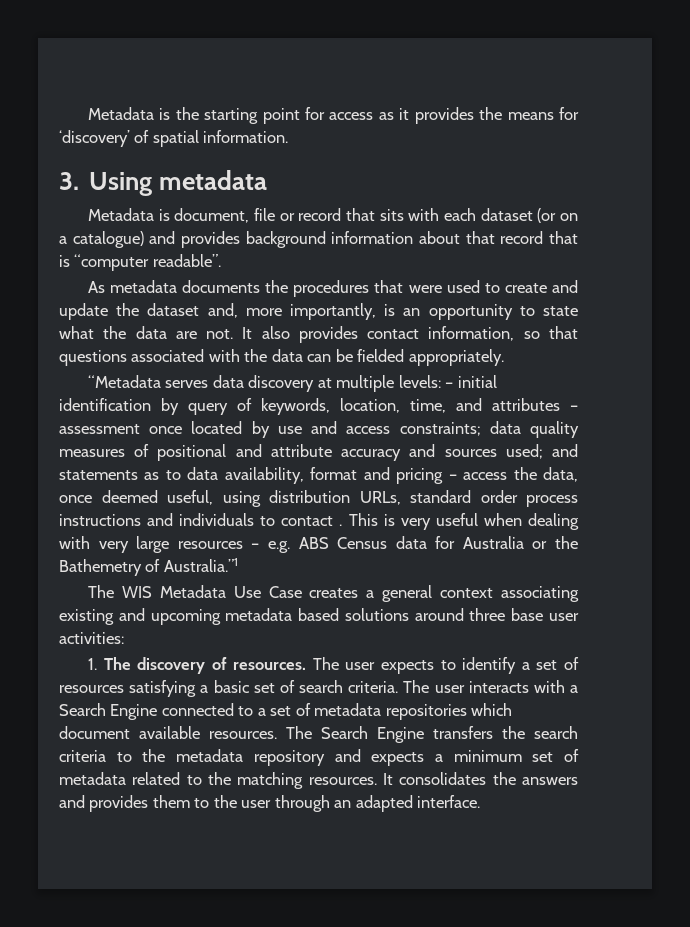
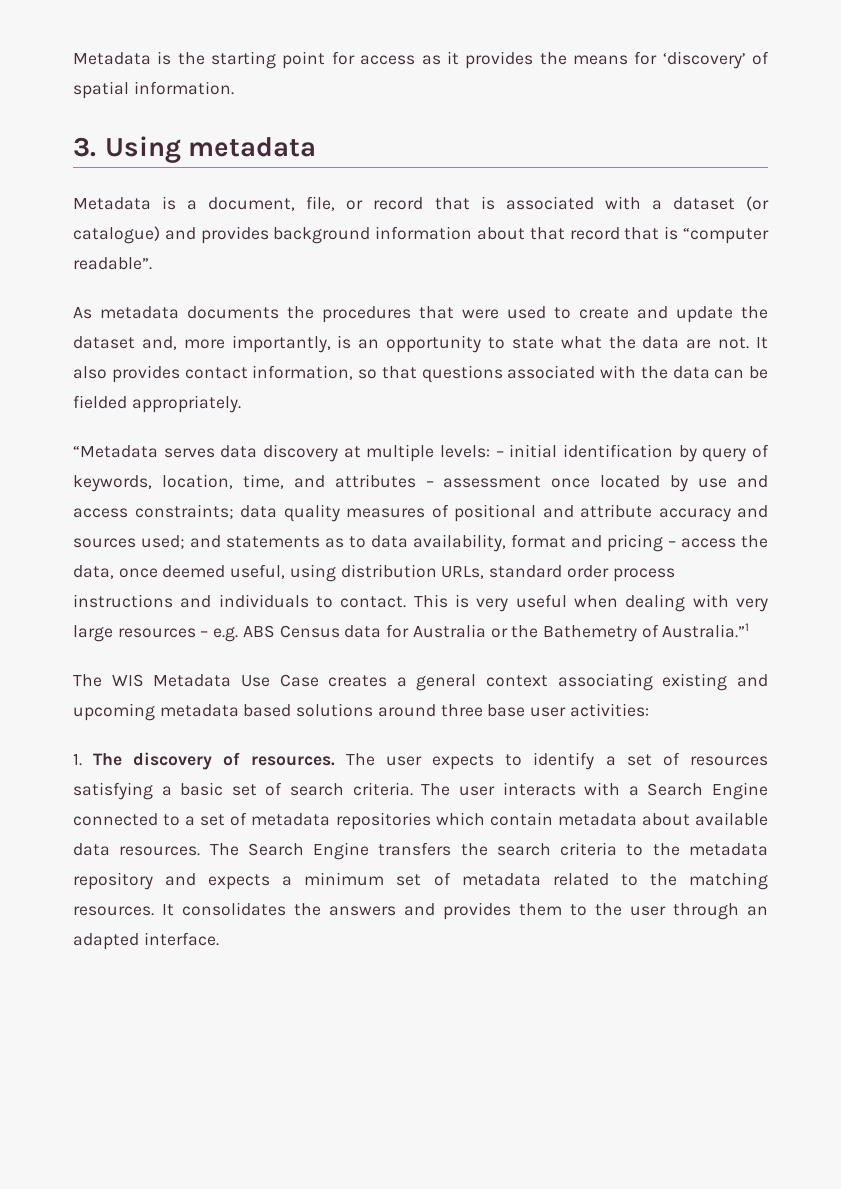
[174,208,579,223] [59,236,67,244] document, file or record that sits with each dataset (or on a -> [187,196,770,211] a document, file, or record that is associated with a dataset (or
[281,516,343,526] contact . -> [340,596,407,608] contact.
[59,726,200,739] document available -> [489,812,768,826] [73,843,110,856] contain metadata about available data

